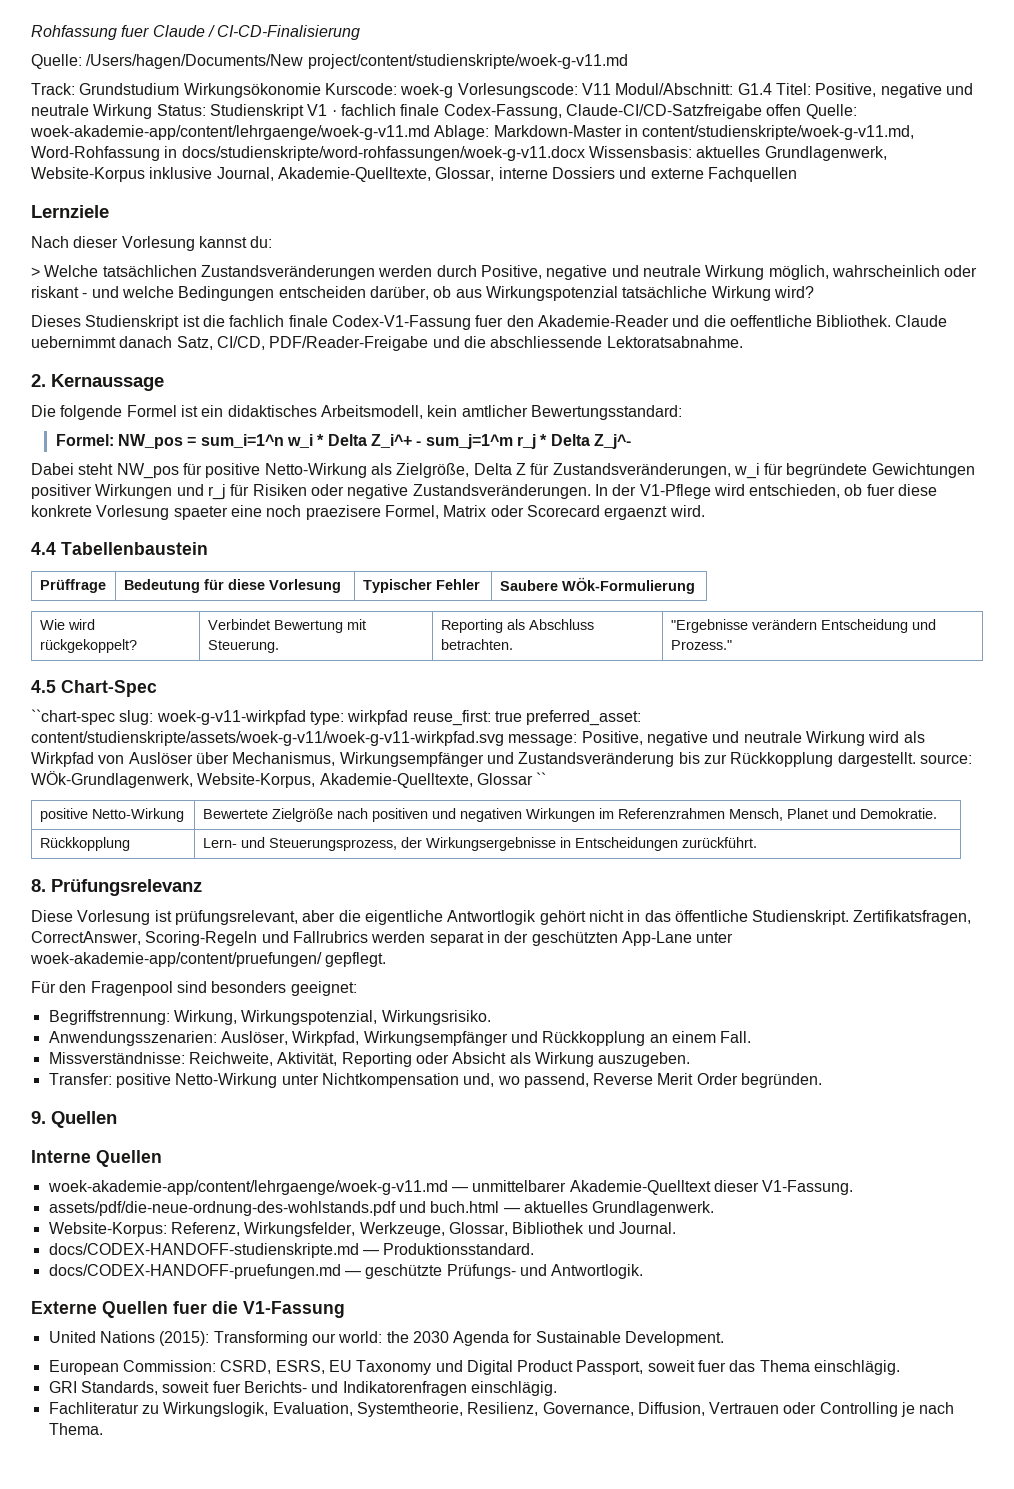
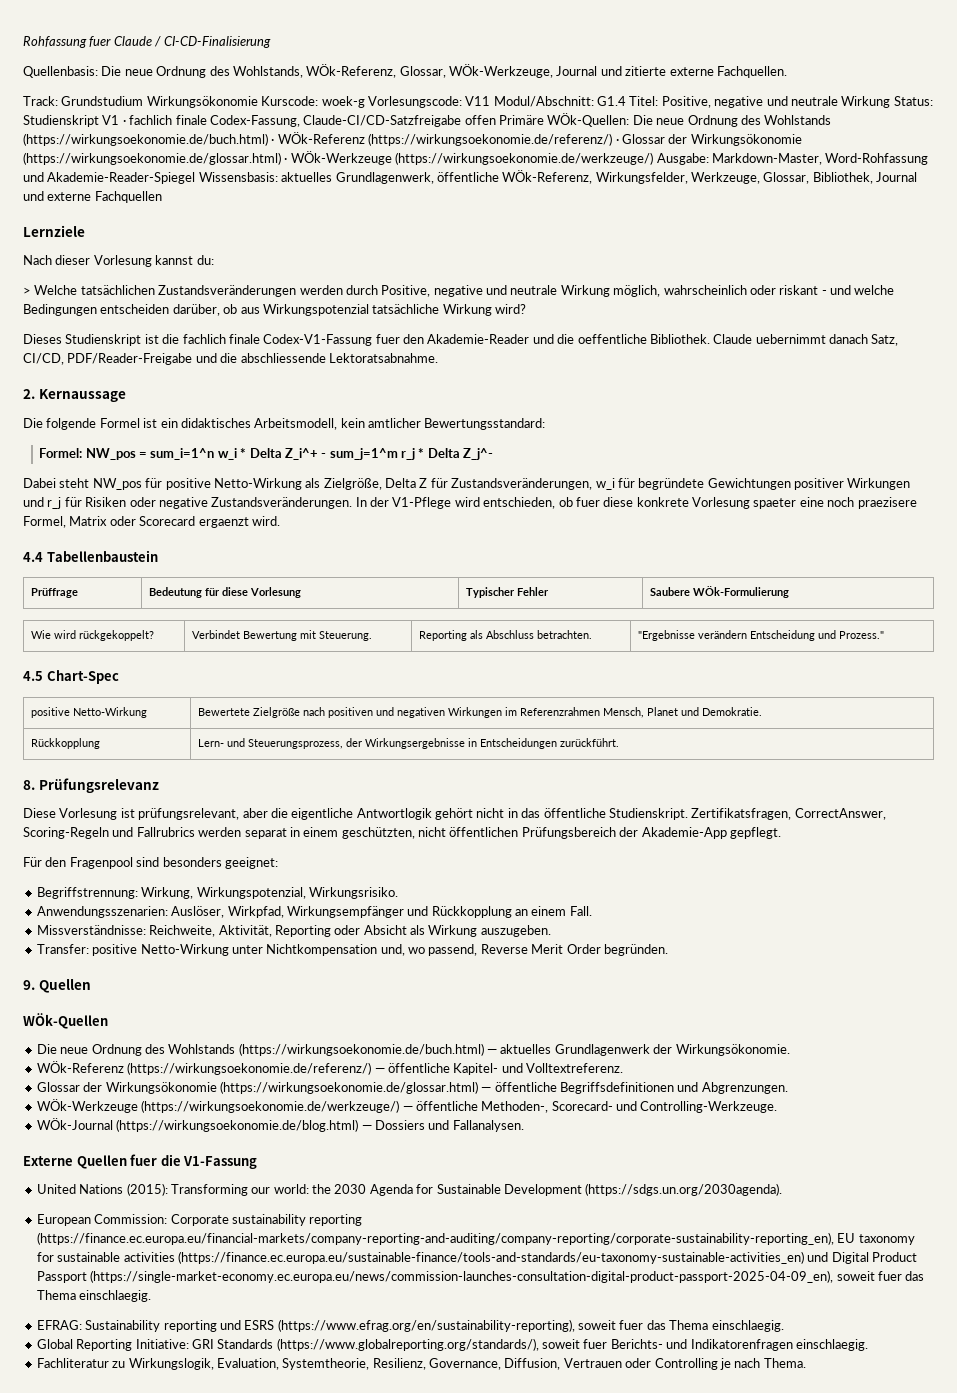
[31,54,628,69] Quelle: /Users/hagen/Documents/New project/content/studienskripte/woek-g-v11.md -> [23,64,787,78] Quellenbasis: Die neue Ordnung des Wohlstands, WÖk-Referenz, Glossar, WÖk-Werkzeuge, Journal und zitierte externe Fachquellen.
[805,104,857,119] [30,125,915,140] [31,146,887,161] [31,167,615,182] Quelle: woek-akademie-app/content/lehrgaenge/woek-g-v11.md Ablage: Markdown-Master in content/studienskripte/woek-g-v11.md, Word-Rohfassung in docs/studienskripte/word-rohfassungen/woek-g-v11.docx Wissensbasis: aktuelles Grundlagenwerk, Website-Korpus inklusive Journal, Akademie-Quelltexte, Glossar, interne Dossiers -> [499,113,832,127] [23,132,802,146] [23,151,929,165] [23,170,918,184] Primäre WÖk-Quellen: Die neue Ordnung des Wohlstands (https://wirkungsoekonomie.de/buch.html) · WÖk-Referenz (https://wirkungsoekonomie.de/referenz/) · Glossar der Wirkungsökonomie (https://wirkungsoekonomie.de/glossar.html) · WÖk-Werkzeuge (https://wirkungsoekonomie.de/werkzeuge/) Ausgabe: Markdown-Master, Word-Rohfassung und Akademie-Reader-Spiegel Wissensbasis: aktuelles Grundlagenwerk, öffentliche WÖk-Referenz, Wirkungsfelder, Werkzeuge, Glossar, Bibliothek, Journal
[31,709,642,726] [31,731,925,746] [31,752,972,767] [31,771,547,788] // ``chart-spec slug: woek-g-v11-wirkpfad type: wirkpfad reuse_first: true preferred_asset: content/studienskripte/assets/woek-g-v11/woek-g-v11-wirkpfad.svg message: Positive, negative und neutrale Wirkung wird als Wirkpfad von Auslöser über Mechanismus, Wirkungsempfänger und Zustandsveränderung bis zur Rückkopplung dargestellt. source: WÖk-Grundlagenwerk, Website-Korpus, Akademie-Quelltexte, Glossar `` -> (119, 677) none
[504,931,734,946] [30,952,322,967] der geschützten App-Lane unter woek-akademie-app/content/pruefungen/ -> [303,827,727,839] einem geschützten, nicht öffentlichen Prüfungsbereich der Akademie-App
[31,1150,162,1167] [47,1180,854,1195] [48,1201,715,1216] [48,1222,676,1237] [48,1243,535,1258] [48,1264,644,1279] Interne Quellen // woek-akademie-app/content/lehrgaenge/woek-g-v11.md — unmittelbarer Akademie-Quelltext dieser V1-Fassung. // assets/pdf/die-neue-ordnung-des-wohlstands.pdf und buch.html — aktuelles Grundlagenwerk. // Website-Korpus: Referenz, Wirkungsfelder, Werkzeuge, Glossar, Bibliothek und Journal. // docs/CODEX-HANDOFF-studienskripte.md — Produktionsstandard. // docs/CODEX-HANDOFF-pruefungen.md — geschützte Prüfungs- und Antwortlogik. -> [23,1013,108,1029] [36,1043,790,1056] [36,1061,623,1075] [36,1081,788,1094] [36,1099,778,1113] [36,1118,524,1132] WÖk-Quellen // Die neue Ordnung des Wohlstands (https://wirkungsoekonomie.de/buch.html) — aktuelles Grundlagenwerk der Wirkungsökonomie. // WÖk-Referenz (https://wirkungsoekonomie.de/referenz/) — öffentliche Kapitel- und Volltextreferenz. // Glossar der Wirkungsökonomie (https://wirkungsoekonomie.de/glossar.html) — öffentliche Begriffsdefinitionen und Abgrenzungen. // WÖk-Werkzeuge (https://wirkungsoekonomie.de/werkzeuge/) — öffentliche Methoden-, Scorecard- und Controlling-Werkzeuge. // WÖk-Journal (https://wirkungsoekonomie.de/blog.html) — Dossiers und Fallanalysen.
[625,1331,725,1346] Development. -> [503,1183,783,1196] Development (https://sdgs.un.org/2030agenda).
[220,1360,432,1375] CSRD, ESRS, EU Taxonomy -> [170,1214,363,1226] [36,1232,915,1245] [36,1251,804,1264] Corporate sustainability reporting (https://finance.ec.europa.eu/financial-markets/company-reporting-and-auditing/company-reporting/corporate-sustainability-reporting_en), EU taxonomy for sustainable activities (https://finance.ec.europa.eu/sustainable-finance/tools-and-standards/eu-taxonomy-sustainable-activities_en)
[576,1360,901,1375] [48,1381,158,1395] Passport, soweit fuer das Thema einschlägig. // GRI Standards, -> [36,1270,925,1283] [36,1290,152,1302] [36,1319,784,1332] [36,1338,539,1351] Passport (https://single-market-economy.ec.europa.eu/news/commission-launches-consultation-digital-product-passport-2025-04-09_en), soweit fuer das Thema einschlaegig. // EFRAG: Sustainability reporting und ESRS (https://www.efrag.org/en/sustainability-reporting), soweit fuer das Thema einschlaegig. // Global Reporting Initiative: GRI Standards (https://www.globalreporting.org/standards/),
[470,1381,557,1396] einschlägig. -> [795,1339,868,1351] einschlaegig.

